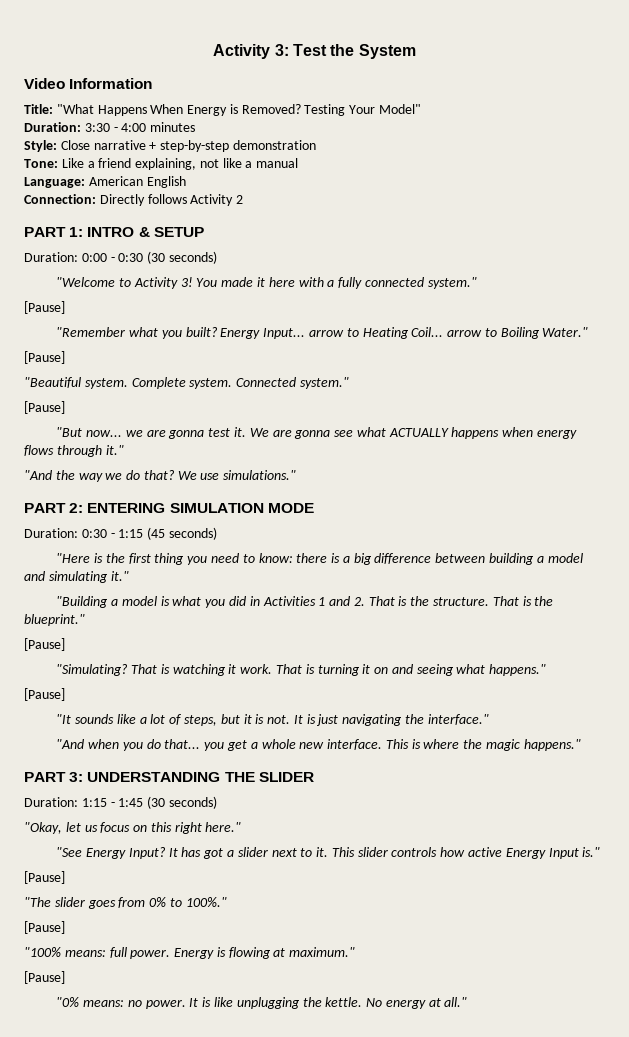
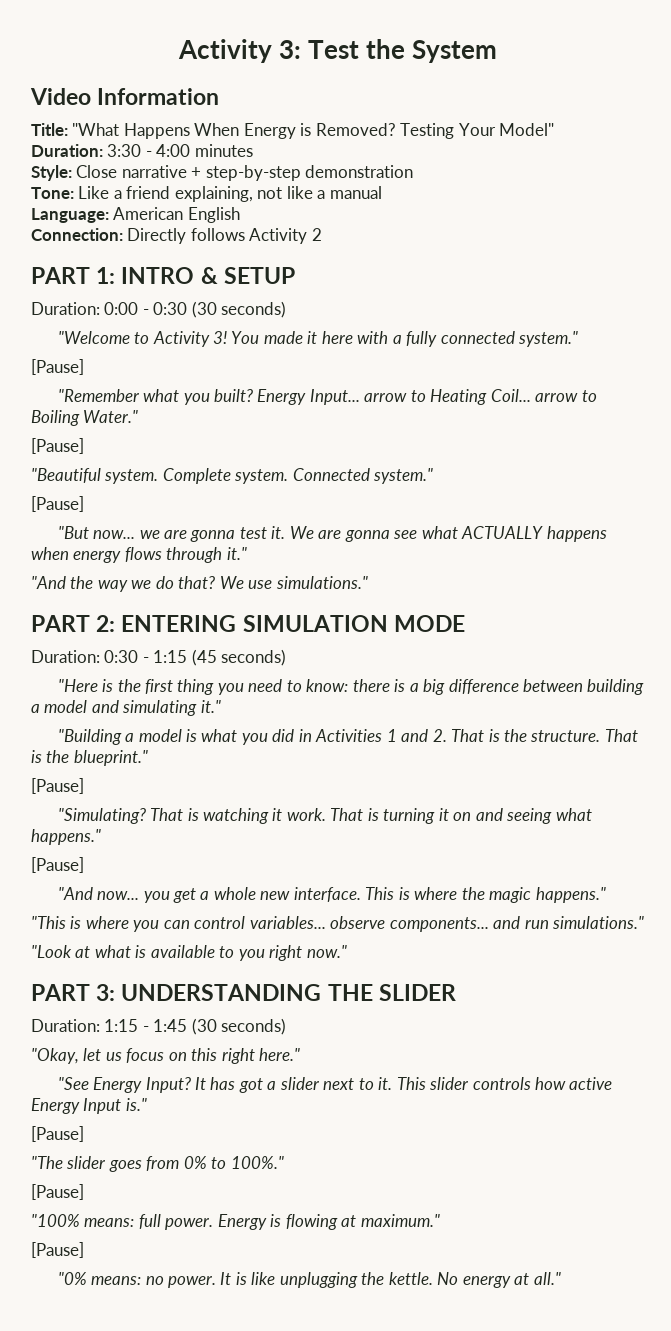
[56,714,489,726] [56,739,201,751] "It sounds like a lot of steps, but it is not. It is just navigating the interface." // "And when you do that... -> [57,887,140,900] "And now...
(581, 745) none -> [31,916,645,932] [31,945,347,961] // "This is where you can control variables... observe components... and run simulations." // "Look at what is available to you right now."

